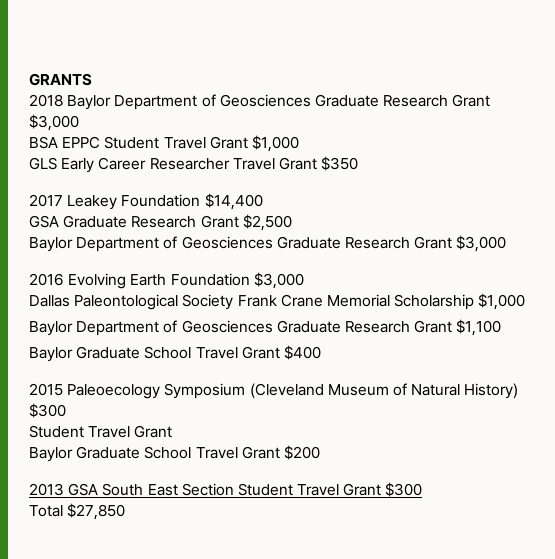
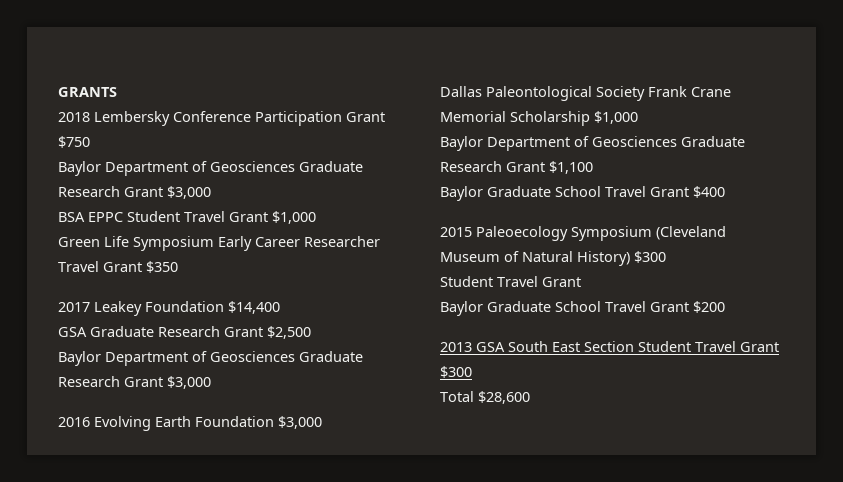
(63, 100) none -> [94,111,385,126] [58,136,90,148] Lembersky Conference Participation Grant $750 //
[29,157,57,170] GLS -> [58,236,214,251] Green Life Symposium
[67,503,126,520] $27,850 -> [478,391,530,404] $28,600

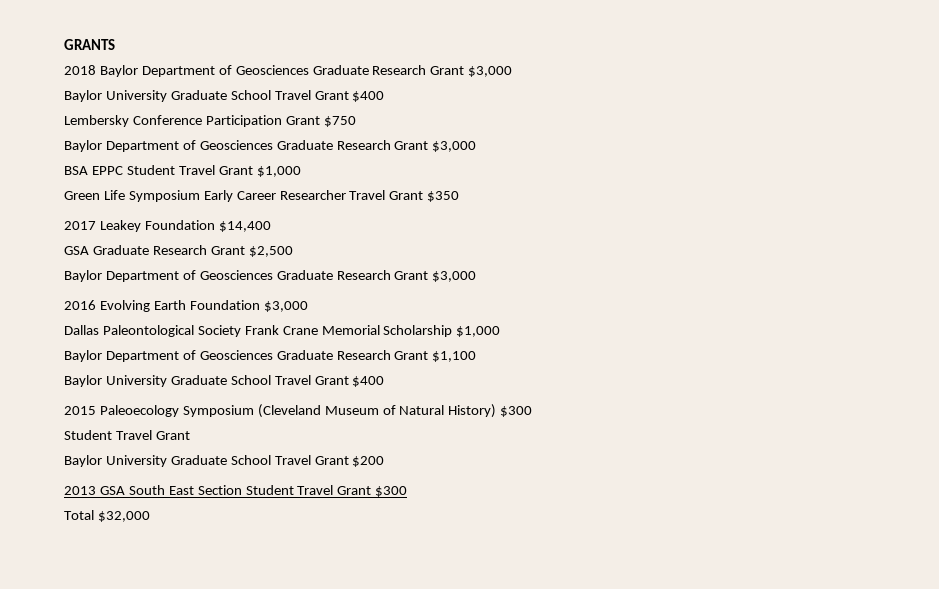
(90, 117) none -> [99,65,513,77] [64,90,385,102] Baylor Department of Geosciences Graduate Research Grant $3,000 // Baylor University Graduate School Travel Grant $400 //
(483, 193) none -> [105,375,167,387] University
(483, 308) none -> [105,455,167,467] University
[478,391,530,404] $28,600 -> [97,511,150,522] $32,000

